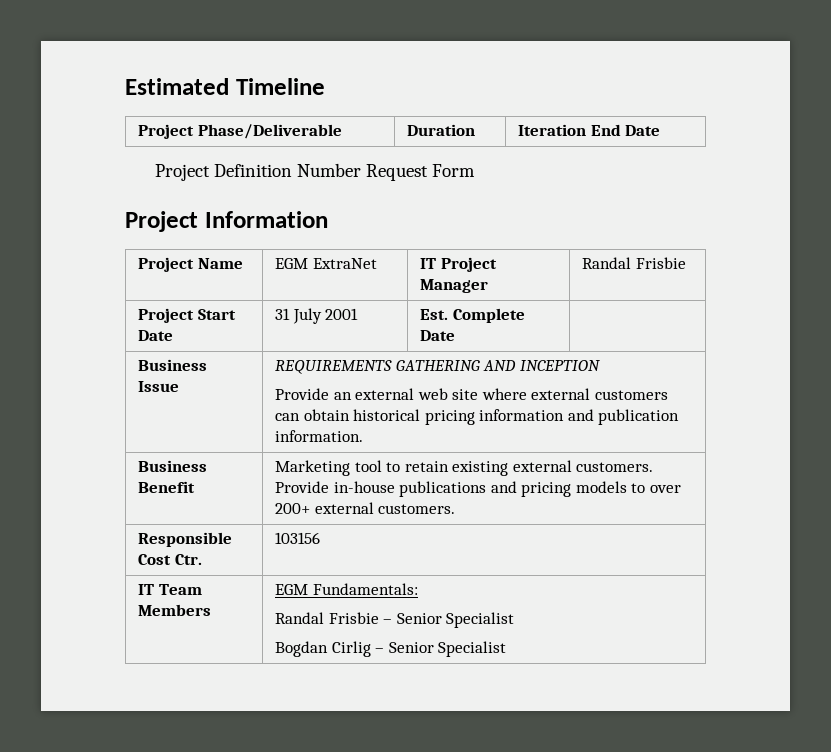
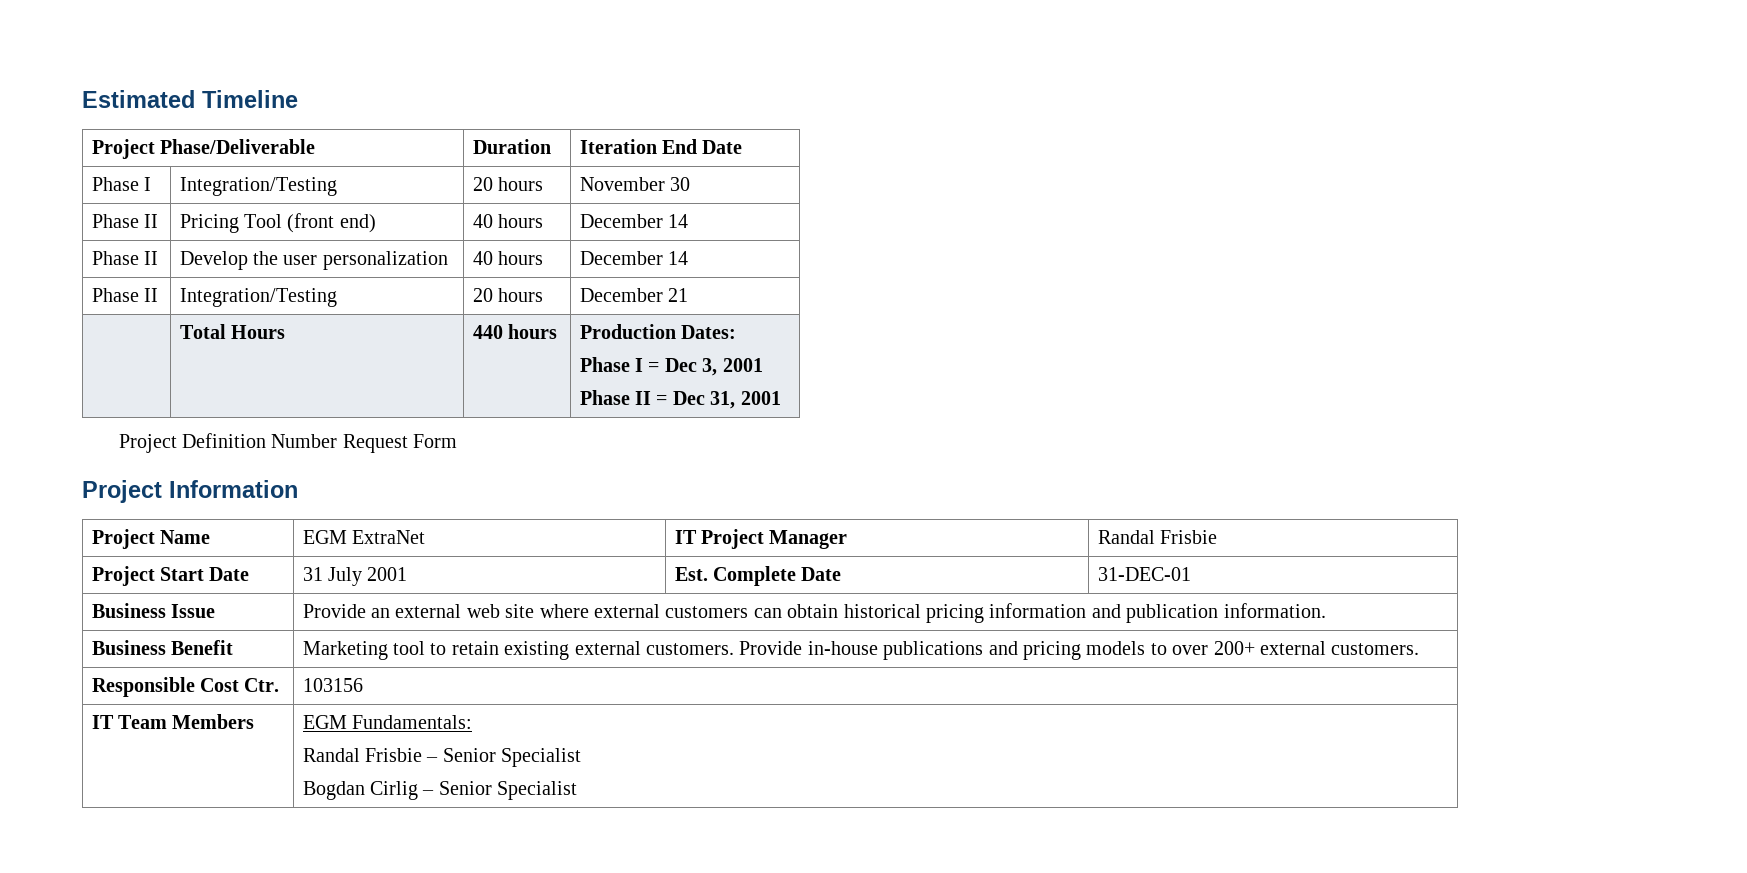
(661, 130) none -> [91,177,152,191] [179,177,337,196] [472,177,544,191] [579,177,691,191] [91,214,159,228] [179,213,376,233] [472,214,544,228] [579,214,689,228] [91,251,159,265] [179,251,448,270] [472,251,544,265] [579,251,689,265] [91,288,159,302] [179,288,337,307] [472,288,544,302] [579,288,689,302] [179,324,286,339] [472,324,558,339] [579,324,737,339] [579,357,763,376] [579,390,781,409] // Phase I | Integration/Testing | 20 hours | November 30 // Phase II | Pricing Tool (front end) | 40 hours | December 14 // Phase II | Develop the user personalization | 40 hours | December 14 // Phase II | Integration/Testing | 20 hours | December 21 // | Total Hours | 440 hours | Production Dates: // Phase I = Dec 3, 2001 // Phase II = Dec 31, 2001
(455, 335) none -> [1097,567,1191,581] 31-DEC-01
[274,360,600,374] REQUIREMENTS GATHERING AND INCEPTION // -> (216, 611) none

